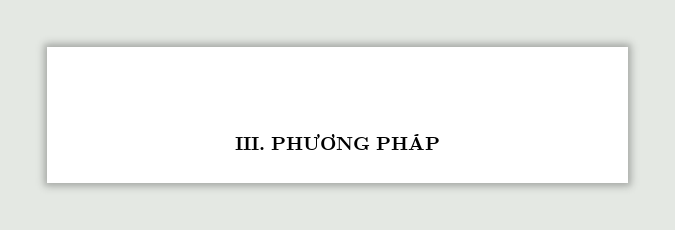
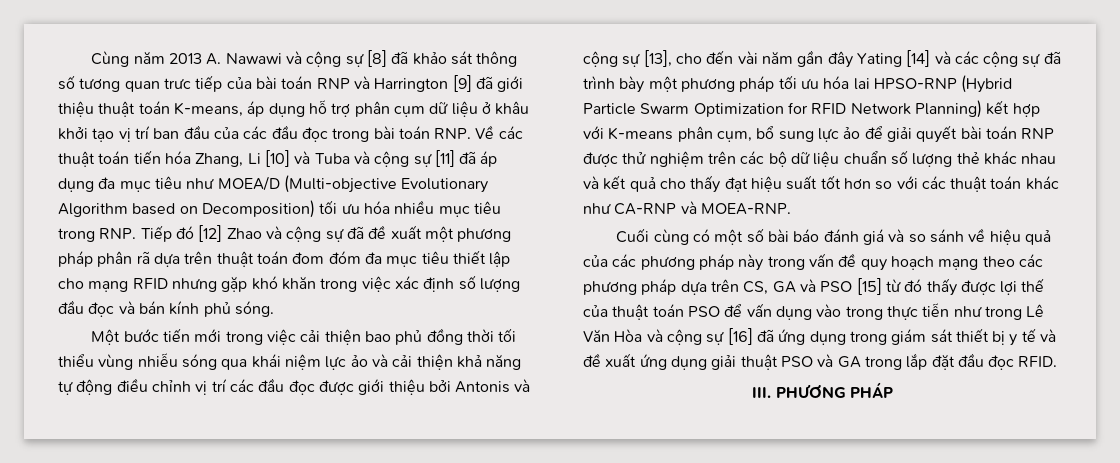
(235, 143) none -> [91,50,518,67] [58,75,524,92] [58,100,530,117] [58,125,523,142] [58,150,498,167] [58,175,489,193] [58,200,501,218] [58,225,512,242] [58,250,511,267] [58,275,520,292] [58,300,274,317] [91,328,517,345] [58,353,522,370] [58,378,531,395] [583,50,1061,68] [583,75,1013,93] [583,100,1040,118] [583,125,1055,143] [583,150,1057,167] [583,175,1059,193] [583,201,791,215] [616,228,1051,245] [583,253,1043,271] [583,278,1045,296] [583,303,1045,320] [583,328,1057,346] [583,353,1058,370] Cùng năm 2013 A. Nawawi và cộng sự [8] đã khảo sát thông số tương quan trưc tiếp của bài toán RNP và Harrington [9] đã giới thiệu thuật toán K-means, áp dụng hỗ trợ phân cụm dữ liệu ở khâu khởi tạo vị trí ban đầu của các đầu đọc trong bài toán RNP. Về các thuật toán tiến hóa Zhang, Li [10] và Tuba và cộng sự [11] đã áp dụng đa mục tiêu như MOEA/D (Multi-objective Evolutionary Algorithm based on Decomposition) tối ưu hóa nhiều mục tiêu trong RNP. Tiếp đó [12] Zhao và cộng sự đã đề xuất một phương pháp phân rã dựa trên thuật toán đom đóm đa mục tiêu thiết lập cho mạng RFID nhưng gặp khó khăn trong việc xác định số lượng đầu đọc và bán kính phủ sóng. // Một bước tiến mới trong việc cải thiện bao phủ đồng thời tối thiểu vùng nhiễu sóng qua khái niệm lực ảo và cải thiện khả năng tự động điều chỉnh vị trí các đầu đọc được giới thiệu bởi Antonis và cộng sự [13], cho đến vài năm gần đây Yating [14] và các cộng sự đã trình bày một phương pháp tối ưu hóa lai HPSO-RNP (Hybrid Particle Swarm Optimization for RFID Network Planning) kết hợp với K-means phân cụm, bổ sung lực ảo để giải quyết bài toán RNP được thử nghiệm trên các bộ dữ liệu chuẩn số lượng thẻ khác nhau và kết quả cho thấy đạt hiệu suất tốt hơn so với các thuật toán khác như CA-RNP và MOEA-RNP. // Cuối cùng có một số bài báo đánh giá và so sánh về hiệu quả của các phương pháp này trong vấn đề quy hoạch mạng theo các phương pháp dựa trên CS, GA và PSO [15] từ đó thấy được lợi thế của thuật toán PSO để vấn dụng vào trong thực tiễn như trong Lê Văn Hòa và cộng sự [16] đã ứng dụng trong giám sát thiết bị y tế và đề xuất ứng dụng giải thuật PSO và GA trong lắp đặt đầu đọc RFID. //

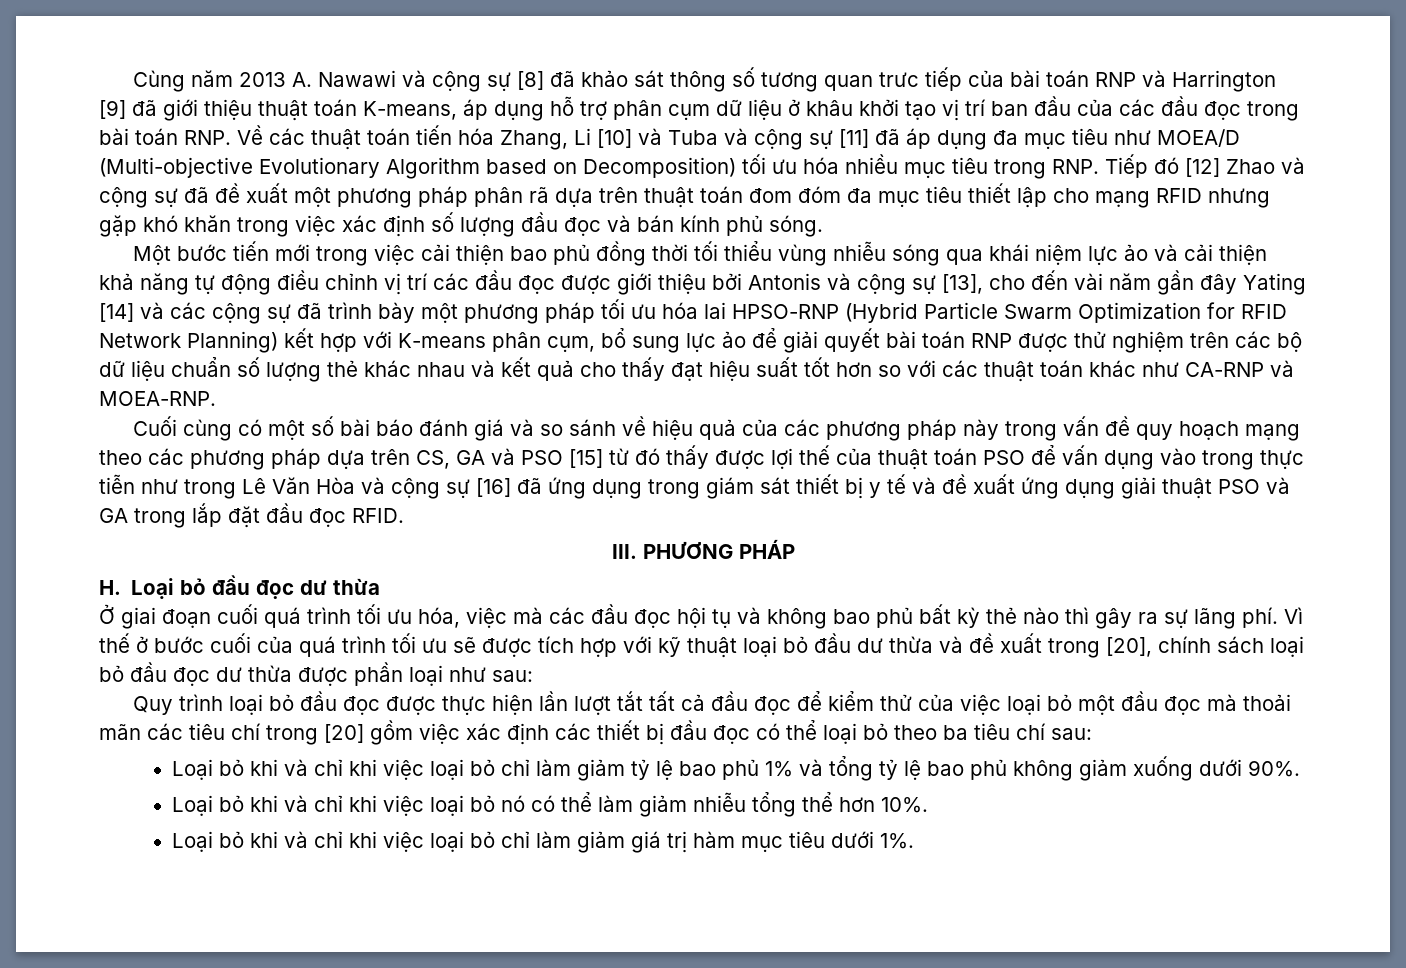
(893, 390) none -> [99,575,381,600] [99,604,1303,629] [99,633,1304,658] [99,662,533,686] [132,691,1291,716] [99,720,1092,745] [172,756,1301,781] [172,792,929,817] [172,831,915,853] // H. Loại bỏ đầu đọc dư thừa // Ở giai đoạn cuối quá trình tối ưu hóa, việc mà các đầu đọc hội tụ và không bao phủ bất kỳ thẻ nào thì gây ra sự lãng phí. Vì thế ở bước cuối của quá trình tối ưu sẽ được tích hợp với kỹ thuật loại bỏ đầu dư thừa và đề xuất trong [20], chính sách loại bỏ đầu đọc dư thừa được phần loại như sau: // Quy trình loại bỏ đầu đọc được thực hiện lần lượt tắt tất cả đầu đọc để kiểm thử của việc loại bỏ một đầu đọc mà thoải mãn các tiêu chí trong [20] gồm việc xác định các thiết bị đầu đọc có thể loại bỏ theo ba tiêu chí sau: // Loại bỏ khi và chỉ khi việc loại bỏ chỉ làm giảm tỷ lệ bao phủ 1% và tổng tỷ lệ bao phủ không giảm xuống dưới 90%. // Loại bỏ khi và chỉ khi việc loại bỏ nó có thể làm giảm nhiễu tổng thể hơn 10%. // Loại bỏ khi và chỉ khi việc loại bỏ chỉ làm giảm giá trị hàm mục tiêu dưới 1%.

